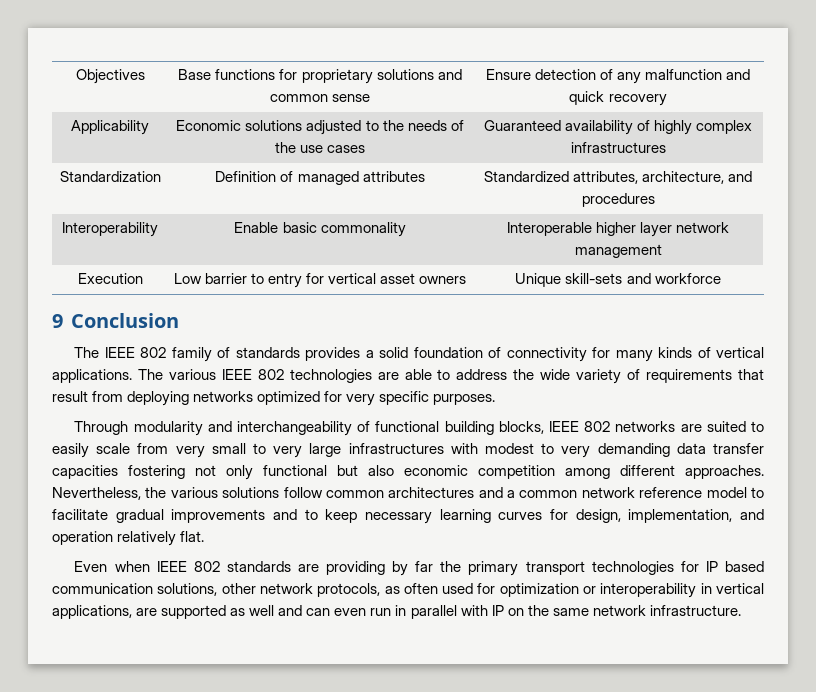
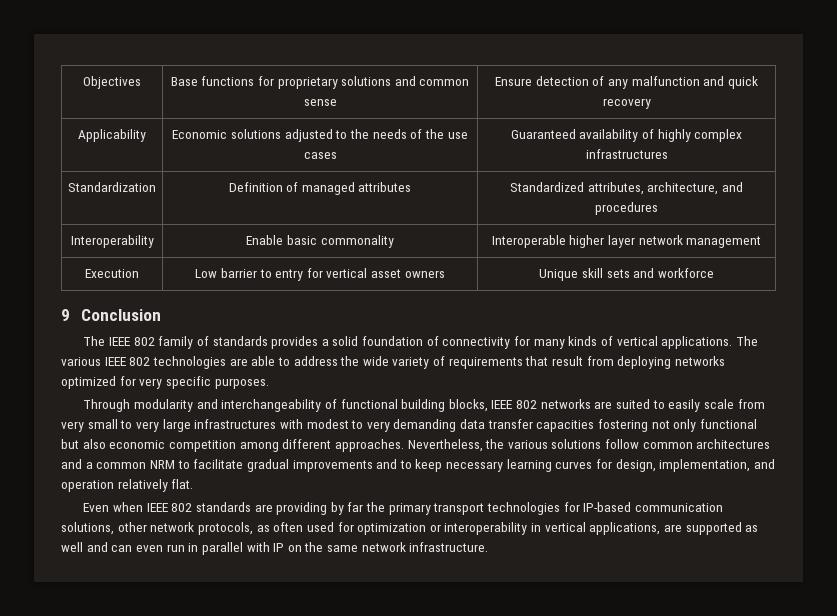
[565,273,623,284] skill-sets -> [581,268,630,278] skill sets
[581,487,747,498] network reference model -> [149,460,175,469] NRM
[705,561,764,572] IP based -> [583,502,632,512] IP-based

